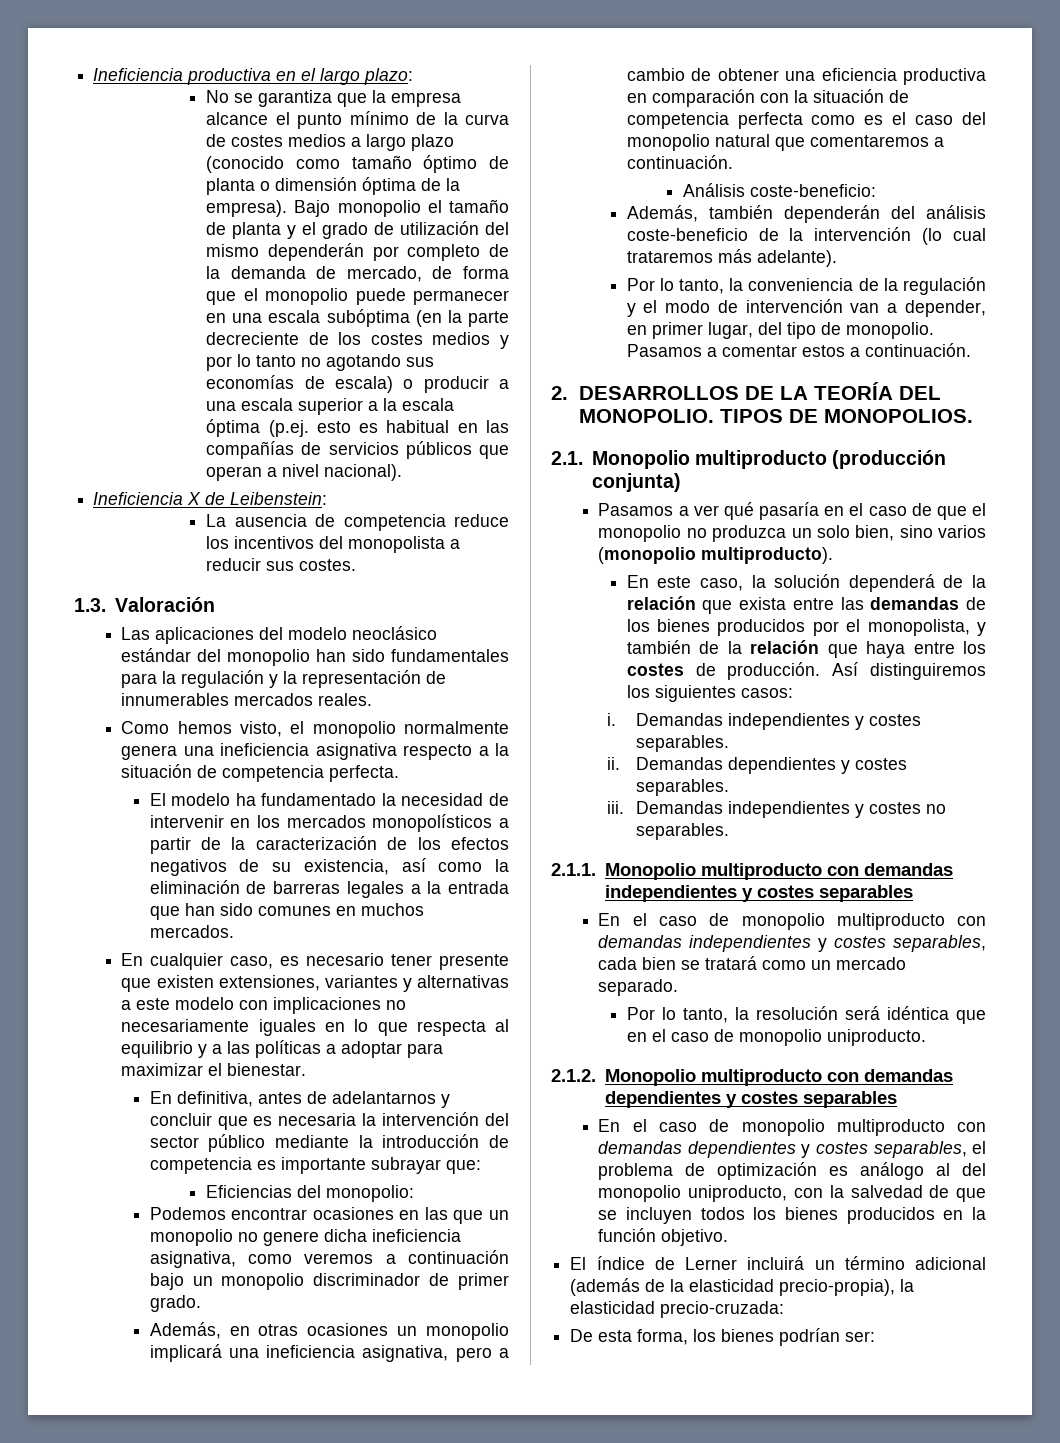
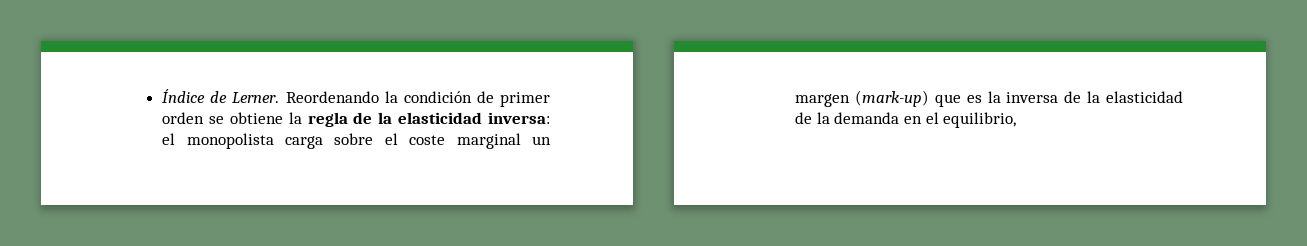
[93,68,414,85] [206,90,462,107] [206,111,509,129] [206,134,455,151] [206,155,509,173] [206,177,461,195] [206,199,509,217] [206,221,509,239] [206,243,509,261] [206,266,510,282] [206,288,509,305] [206,309,509,327] [206,332,510,349] [206,354,435,371] [206,375,509,393] [206,398,455,415] [206,419,510,437] [206,441,509,459] [206,464,403,481] [93,492,328,505] [206,514,509,531] [206,536,461,553] [206,558,357,571] [74,597,215,612] [121,626,438,644] [121,648,509,666] [121,670,447,688] [121,693,373,706] [121,721,509,738] [121,743,509,760] [121,764,400,782] [149,793,509,806] [149,814,510,832] [149,836,510,854] [149,858,510,876] [149,880,510,898] [149,903,424,920] [149,925,234,938] [121,953,509,970] [121,975,509,992] [121,997,407,1014] [121,1019,509,1036] [121,1040,444,1058] [121,1063,307,1076] [149,1091,450,1108] [149,1112,510,1130] [149,1134,510,1152] [149,1157,481,1174] [206,1185,415,1202] [149,1207,509,1224] [149,1229,461,1246] [149,1250,509,1268] [149,1273,509,1290] [149,1295,201,1312] [149,1322,509,1340] [149,1344,509,1362] [626,68,986,85] [626,89,909,107] [626,112,987,129] [626,134,944,151] [626,155,733,169] [683,183,877,197] [626,205,986,223] [626,227,986,245] [626,249,837,267] [626,277,986,295] [626,299,986,317] [626,322,934,339] [626,343,971,357] [551,382,942,400] [579,409,974,423] [551,450,947,469] [591,473,681,492] [598,502,986,520] [598,525,986,542] [598,547,834,564] [626,574,986,592] [626,596,986,614] [626,619,987,636] [626,640,986,658] [626,662,986,680] [626,685,793,702] [607,713,921,730] [635,735,729,752] [607,757,907,774] [635,779,729,796] [607,801,946,818] [635,823,729,840] [551,863,953,880] [604,885,913,902] [598,913,986,930] [598,935,986,952] [598,956,907,970] [598,979,679,996] [626,1006,986,1024] [626,1029,926,1046] [551,1069,953,1086] [604,1091,897,1108] [598,1119,986,1136] [598,1141,986,1158] [598,1162,986,1180] [598,1185,986,1202] [598,1207,986,1224] [598,1228,729,1246] [570,1256,986,1270] [570,1278,915,1296] [570,1301,785,1318] [570,1328,876,1346] Ineficiencia productiva en el largo plazo: // No se garantiza que la empresa alcance el punto mínimo de la curva de costes medios a largo plazo (conocido como tamaño óptimo de planta o dimensión óptima de la empresa). Bajo monopolio el tamaño de planta y el grado de utilización del mismo dependerán por completo de la demanda de mercado, de forma que el monopolio puede permanecer en una escala subóptima (en la parte decreciente de los costes medios y por lo tanto no agotando sus economías de escala) o producir a una escala superior a la escala óptima (p.ej. esto es habitual en las compañías de servicios públicos que operan a nivel nacional). // Ineficiencia X de Leibenstein: // La ausencia de competencia reduce los incentivos del monopolista a reducir sus costes. // 1.3. Valoración // Las aplicaciones del modelo neoclásico estándar del monopolio han sido fundamentales para la regulación y la representación de innumerables mercados reales. // Como hemos visto, el monopolio normalmente genera una ineficiencia asignativa respecto a la situación de competencia perfecta. // El modelo ha fundamentado la necesidad de intervenir en los mercados monopolísticos a partir de la caracterización de los efectos negativos de su existencia, así como la eliminación de barreras legales a la entrada que han sido comunes en muchos mercados. // En cualquier caso, es necesario tener presente que existen extensiones, variantes y alternativas a este modelo con implicaciones no necesariamente iguales en lo que respecta al equilibrio y a las políticas a adoptar para maximizar el bienestar. // En definitiva, antes de adelantarnos y concluir que es necesaria la intervención del sector público mediante la introducción de competencia es importante subrayar que: // Eficiencias del monopolio: // Podemos encontrar ocasiones en las que un monopolio no genere dicha ineficiencia asignativa, como veremos a continuación bajo un monopolio discriminador de primer grado. // Además, en otras ocasiones un monopolio implicará una ineficiencia asignativa, pero a cambio de obtener una eficiencia productiva en comparación con la situación de competencia perfecta como es el caso del monopolio natural que comentaremos a continuación. // Análisis coste-beneficio: // Además, también dependerán del análisis coste-beneficio de la intervención (lo cual trataremos más adelante). // Por lo tanto, la conveniencia de la regulación y el modo de intervención van a depender, en primer lugar, del tipo de monopolio. Pasamos a comentar estos a continuación. // 2. DESARROLLOS DE LA TEORÍA DEL MONOPOLIO. TIPOS DE MONOPOLIOS. // 2.1. Monopolio multiproducto (producción conjunta) // Pasamos a ver qué pasaría en el caso de que el monopolio no produzca un solo bien, sino varios (monopolio multiproducto). // En este caso, la solución dependerá de la relación que exista entre las demandas de los bienes producidos por el monopolista, y también de la relación que haya entre los costes de producción. Así distinguiremos los siguientes casos: // i. Demandas independientes y costes separables. // ii. Demandas dependientes y costes separables. // iii. Demandas independientes y costes no separables. // 2.1.1. Monopolio multiproducto con demandas independientes y costes separables // En el caso de monopolio multiproducto con demandas independientes y costes separables, cada bien se tratará como un mercado separado. // Por lo tanto, la resolución será idéntica que en el caso de monopolio uniproducto. // 2.1.2. Monopolio multiproducto con demandas dependientes y costes separables // En el caso de monopolio multiproducto con demandas dependientes y costes separables, el problema de optimización es análogo al del monopolio uniproducto, con la salvedad de que se incluyen todos los bienes producidos en la función objetivo. // El índice de Lerner incluirá un término adicional (además de la elasticidad precio-propia), la elasticidad precio-cruzada: // De esta forma, los bienes podrían ser: -> [162,89,550,107] [162,112,550,127] [162,133,551,149] [795,90,1183,107] [795,112,1017,128] Índice de Lerner. Reordenando la condición de primer orden se obtiene la regla de la elasticidad inversa: el monopolista carga sobre el coste marginal un margen (mark-up) que es la inversa de la elasticidad de la demanda en el equilibrio,

